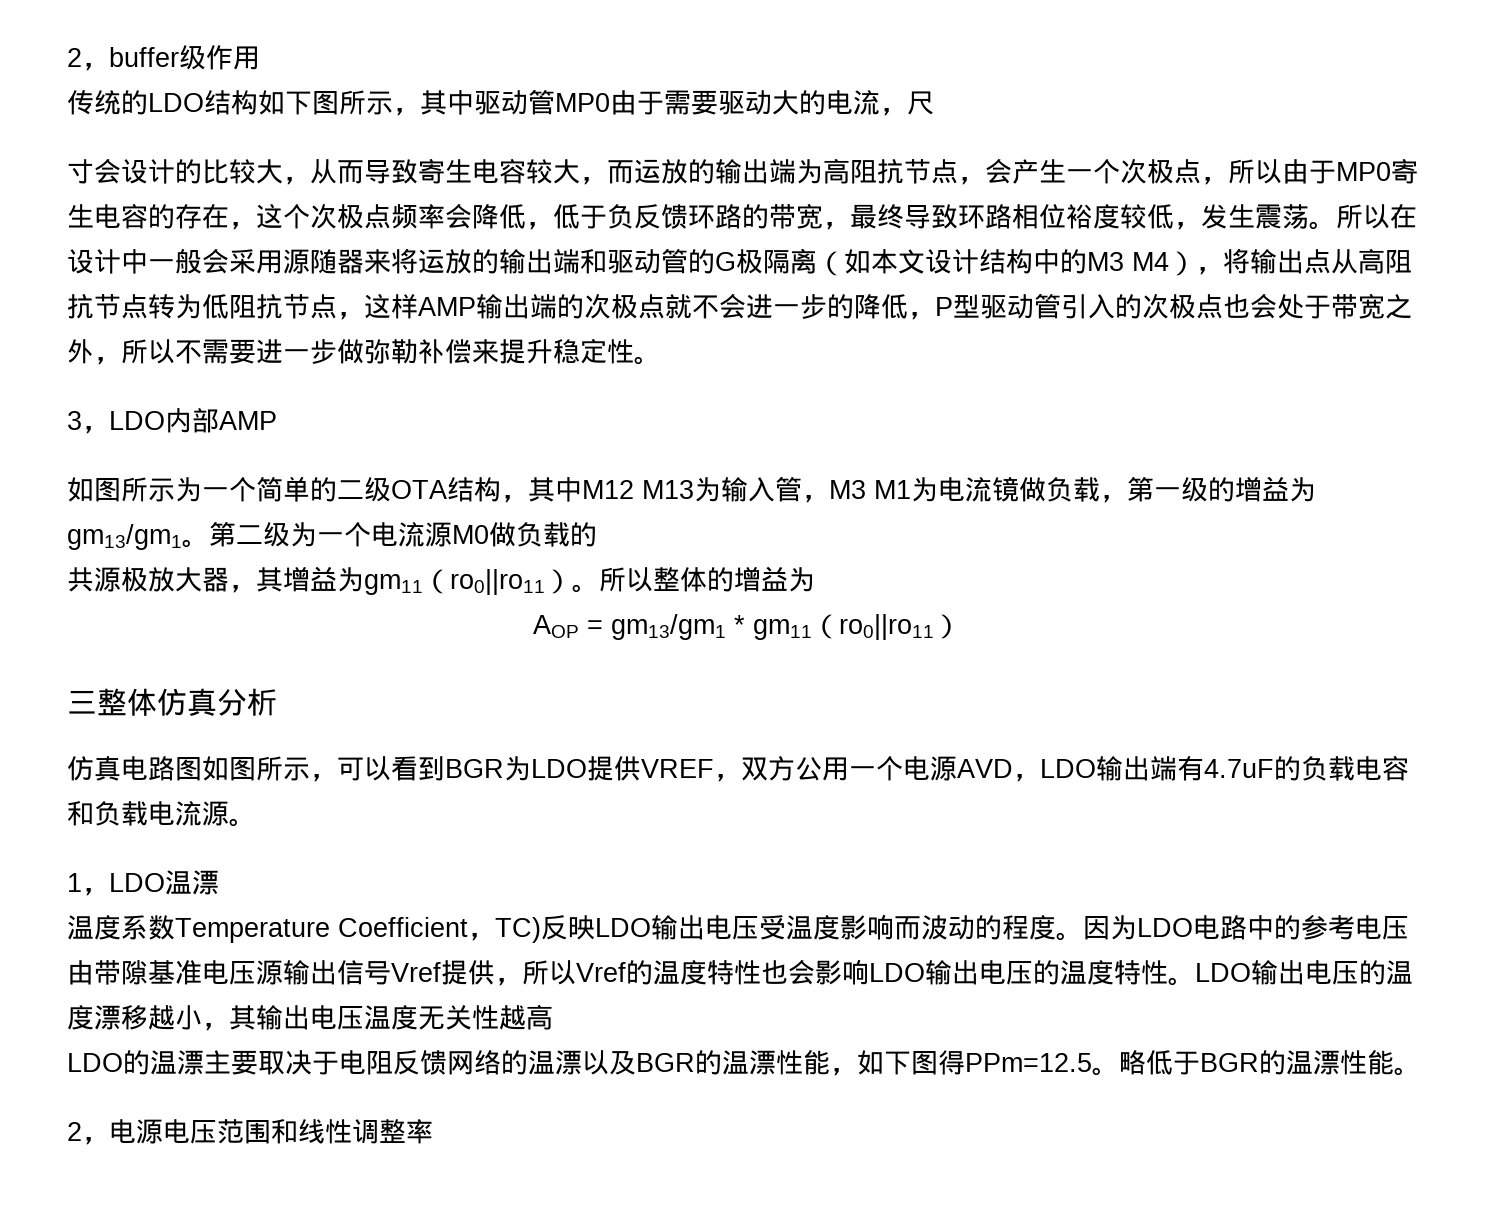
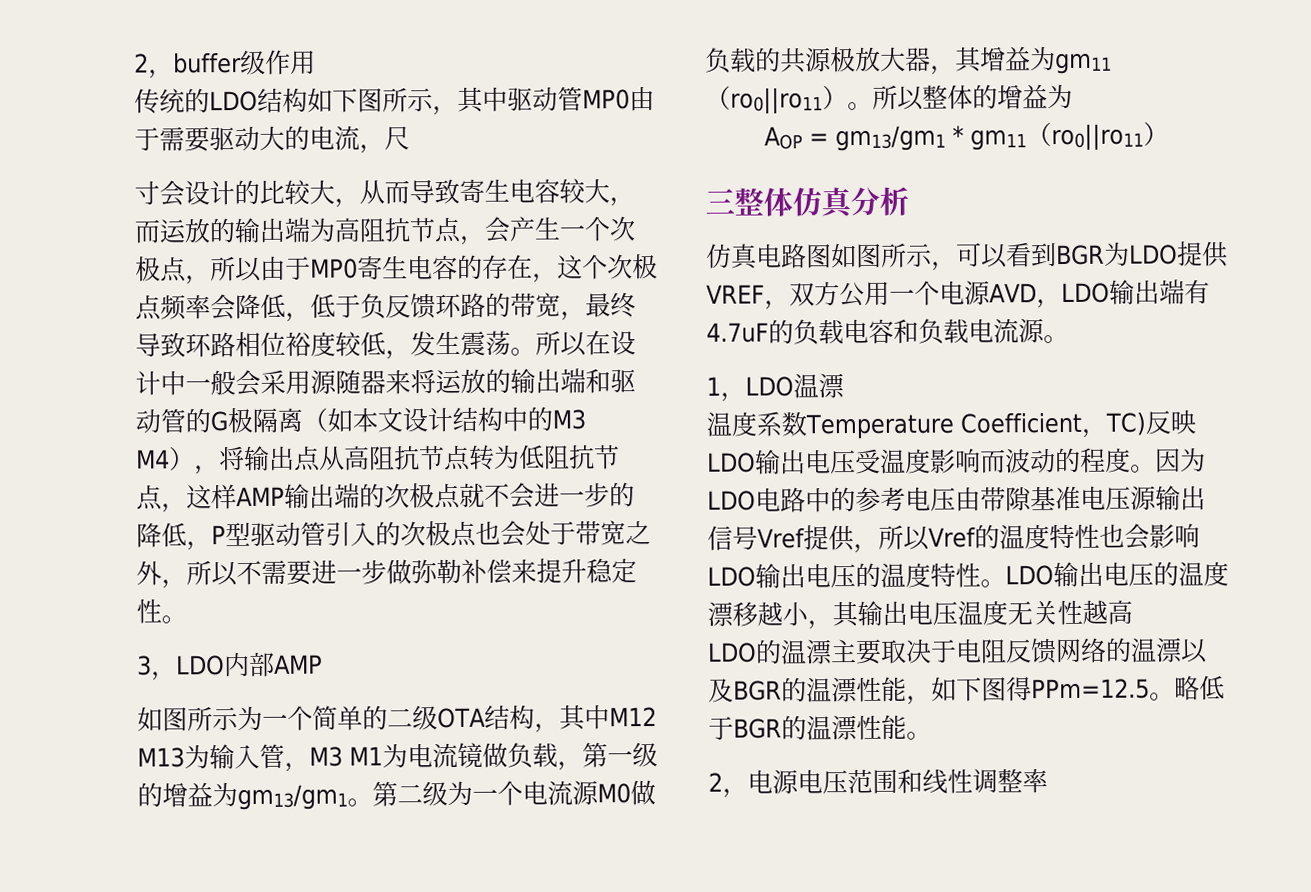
(597, 534) // -> (781, 60) none

